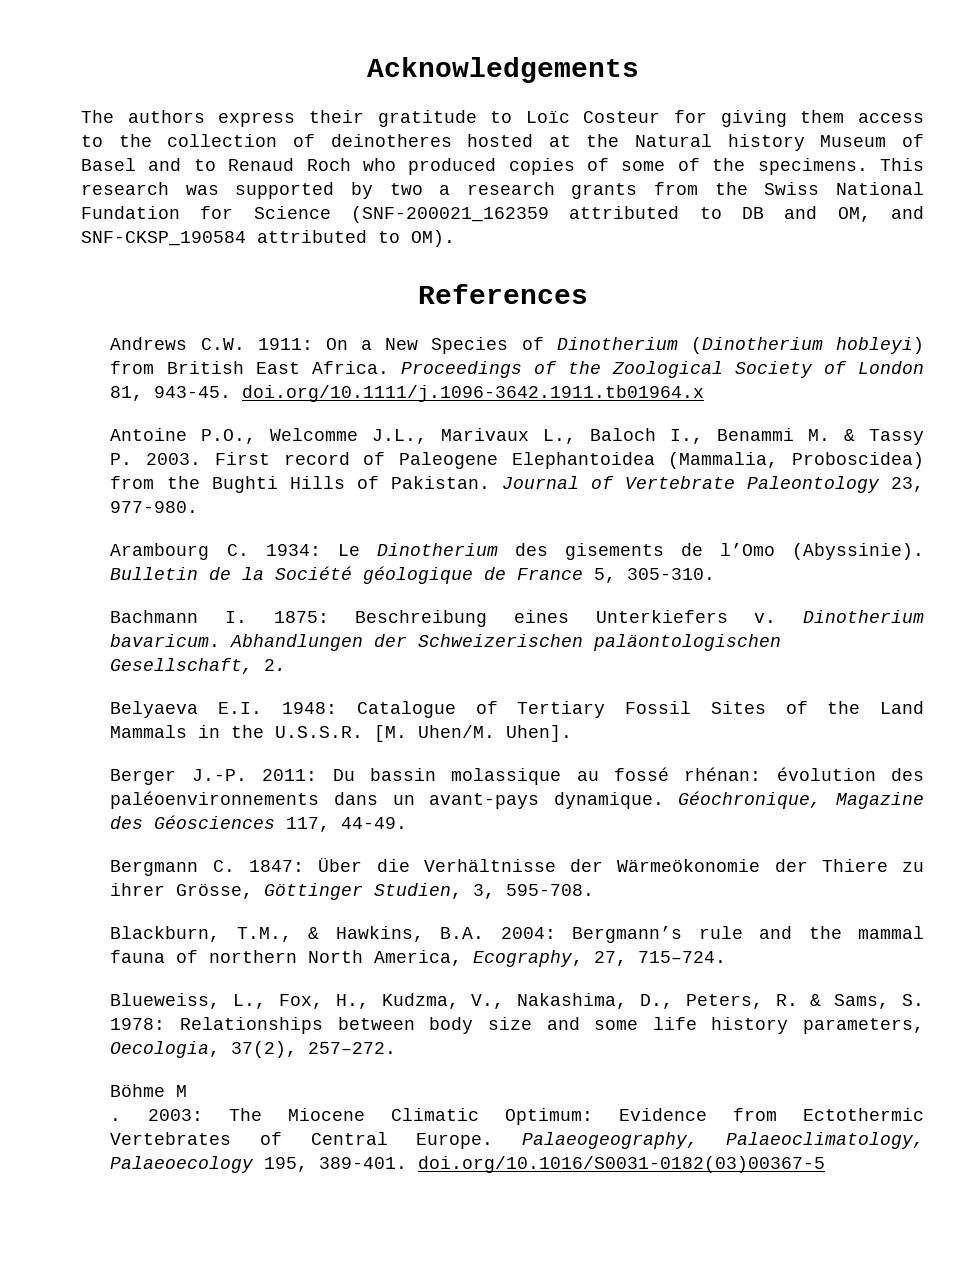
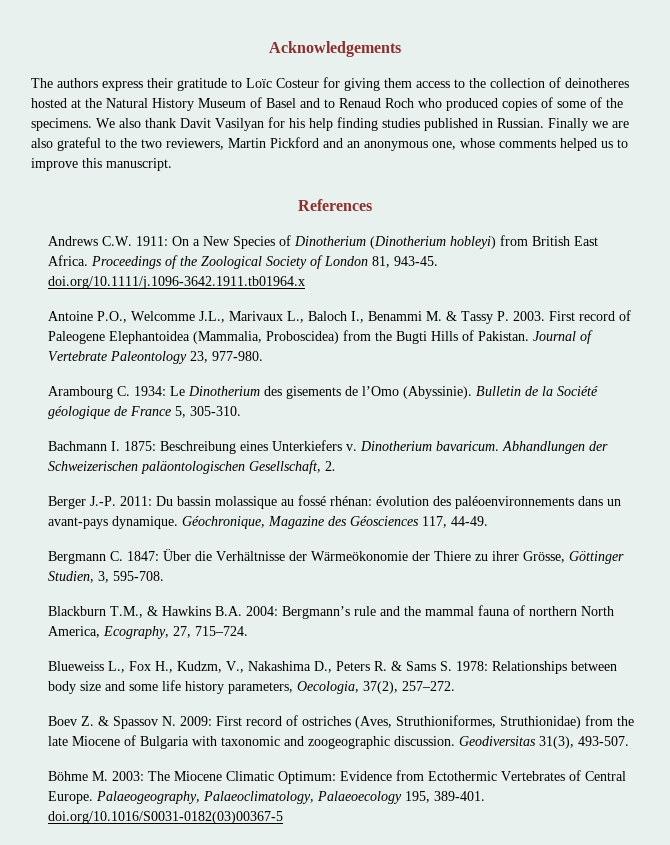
[727,134,805,151] history -> [152,98,194,111] History
[879,158,924,171] [81,182,924,199] [81,206,925,223] [81,230,455,247] This research was supported by two a research grants from the Swiss National Fundation for Science (SNF-200021_162359 attributed to DB and OM, and SNF-CKSP_190584 attributed to OM). -> [96,117,629,131] [31,137,628,151] [31,158,172,171] We also thank Davit Vasilyan for his help finding studies published in Russian. Finally we are also grateful to the two reviewers, Martin Pickford and an anonymous one, whose comments helped us to improve this manuscript.
[211,476,278,493] Bughti -> [395,331,427,344] Bugti
[110,701,924,718] [110,725,573,742] // Belyaeva E.I. 1948: Catalogue of Tertiary Fossil Sites of the Land Mammals in the U.S.S.R. [M. Uhen/M. Uhen]. -> (336, 466) none
[110,926,221,942] Blackburn, -> [47,606,106,616] Blackburn
[335,926,424,942] Hawkins, -> [161,606,211,616] Hawkins
[110,993,763,1009] Blueweiss, L., Fox, H., Kudzma, V., Nakashima, D., Peters, -> [47,661,370,673] Blueweiss L., Fox H., Kudzm, V., Nakashima D., Peters
[834,994,890,1009] Sams, -> [405,661,436,671] Sams
(397, 1048) none -> [47,715,634,729] [47,735,629,749] // Boev Z. & Spassov N. 2009: First record of ostriches (Aves, Struthioniformes, Struthionidae) from the late Miocene of Bulgaria with taxonomic and zoogeographic discussion. Geodiversitas 31(3), 493-507.
[176,1085,188,1097] [110,1118,122,1121] M // . -> [91,771,108,781] M.

